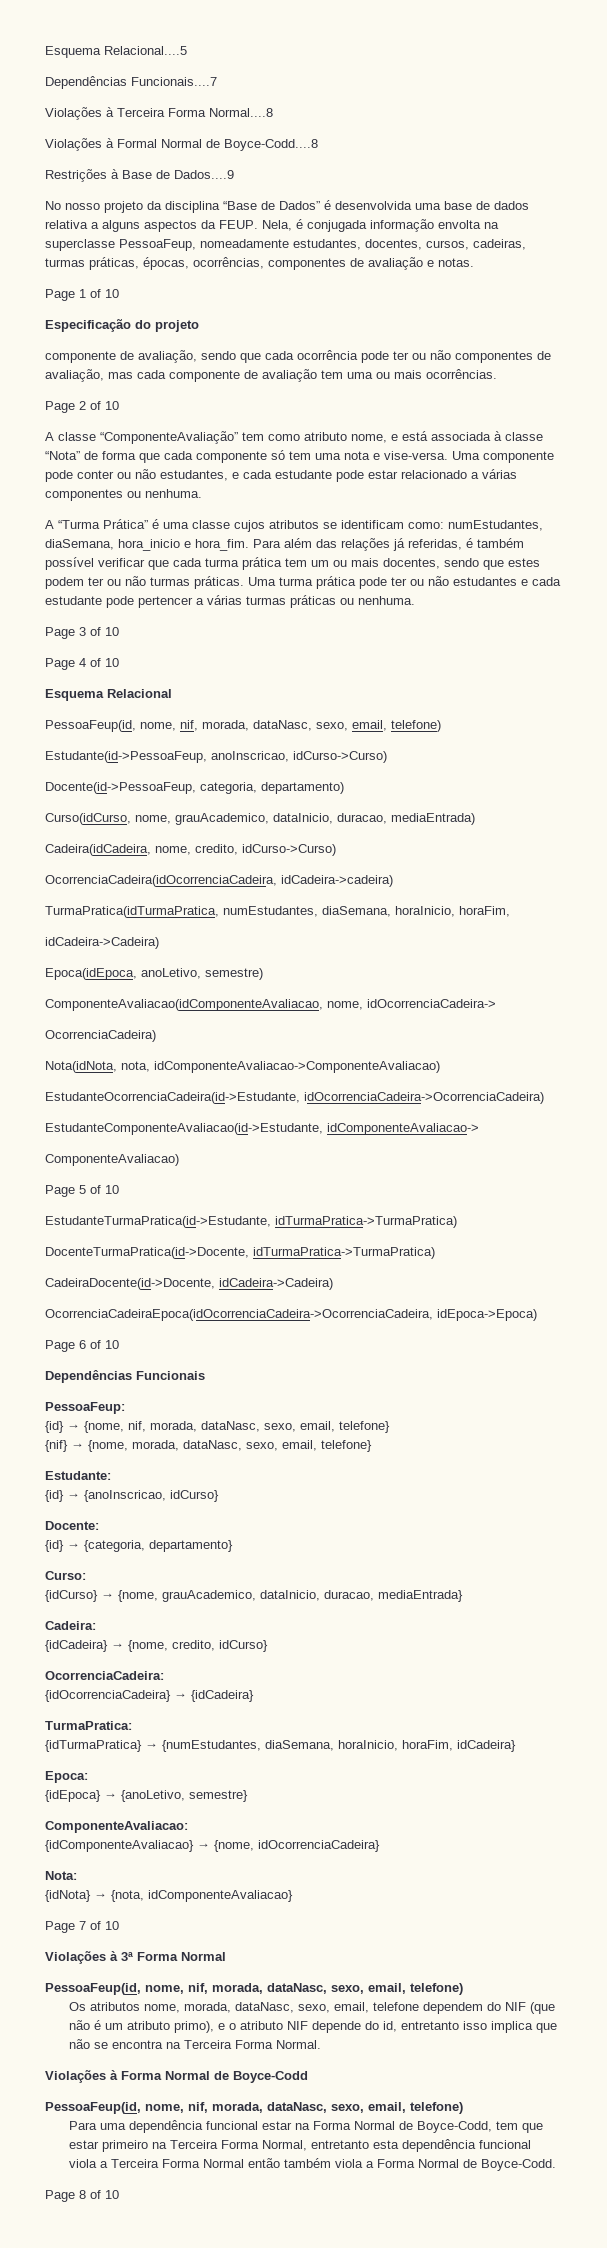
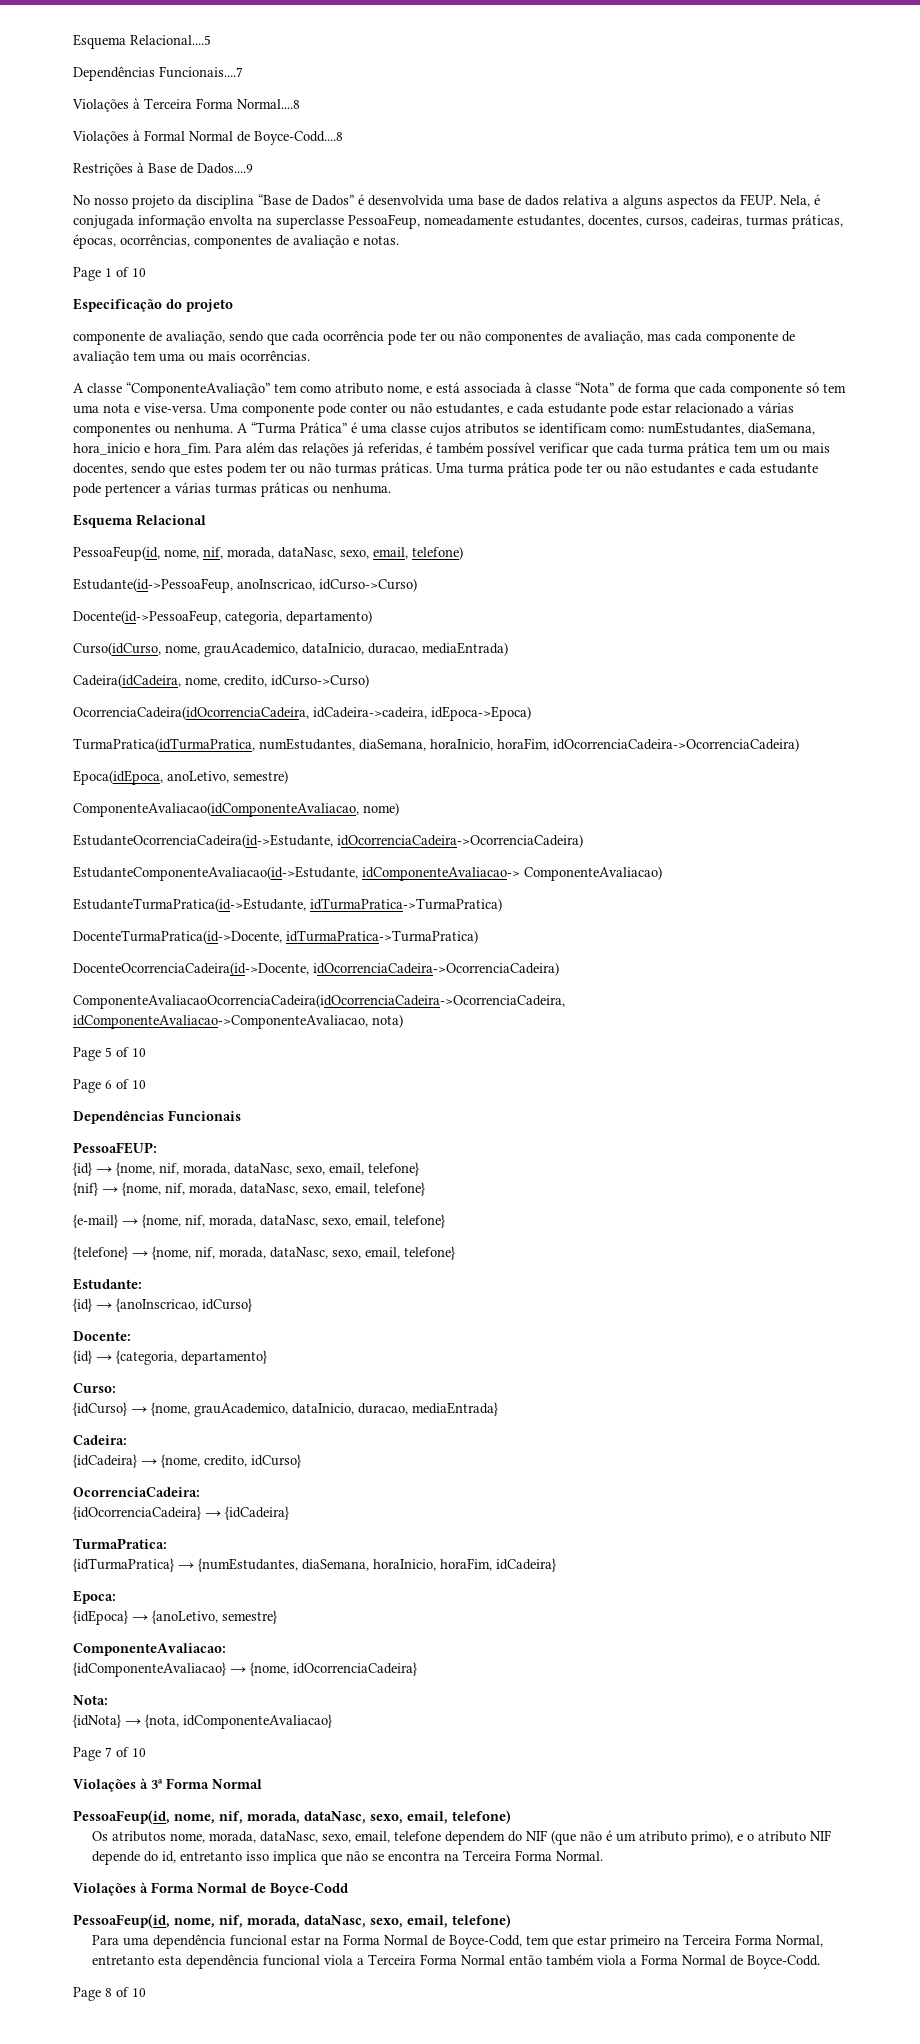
[45,401,119,413] // Page 2 of 10 -> (310, 355) none
(202, 493) // -> (233, 428) none
[45,627,119,639] [45,658,119,670] // Page 3 of 10 // Page 4 of 10 -> (391, 488) none
[281,875,393,887] idCadeira->cadeira) -> [313,706,531,721] idCadeira->cadeira, idEpoca->Epoca)
[45,937,159,949] // idCadeira->Cadeira) -> [553,738,799,752] idOcorrenciaCadeira->OcorrenciaCadeira)
[327,999,496,1010] [45,1030,156,1042] [45,1061,440,1073] nome, idOcorrenciaCadeira-> // OcorrenciaCadeira) // Nota(idNota, nota, idComponenteAvaliacao->ComponenteAvaliacao) -> [363,802,399,816] nome)
(479, 1129) // -> (520, 874) none
[45,1185,119,1197] // Page 5 of 10 -> (662, 873) none
[45,1278,333,1290] [45,1309,537,1321] CadeiraDocente(id->Docente, idCadeira->Cadeira) // OcorrenciaCadeiraEpoca(idOcorrenciaCadeira->OcorrenciaCadeira, idEpoca->Epoca) -> [73,962,559,976] [73,994,565,1009] [73,1014,403,1029] [73,1047,146,1061] DocenteOcorrenciaCadeira(id->Docente, idOcorrenciaCadeira->OcorrenciaCadeira) // ComponenteAvaliacaoOcorrenciaCadeira(idOcorrenciaCadeira->OcorrenciaCadeira, idComponenteAvaliacao->ComponenteAvaliacao, nota) // Page 5 of 10
[45,1402,125,1414] PessoaFeup: -> [73,1142,157,1154] PessoaFEUP:
(128, 1446) none -> [165,1182,425,1196] [73,1214,445,1228] [73,1246,215,1260] nif, morada, dataNasc, sexo, email, telefone} // {e-mail} → {nome, nif, morada, dataNasc, sexo, email, telefone} // {telefone} → {nome, nif,

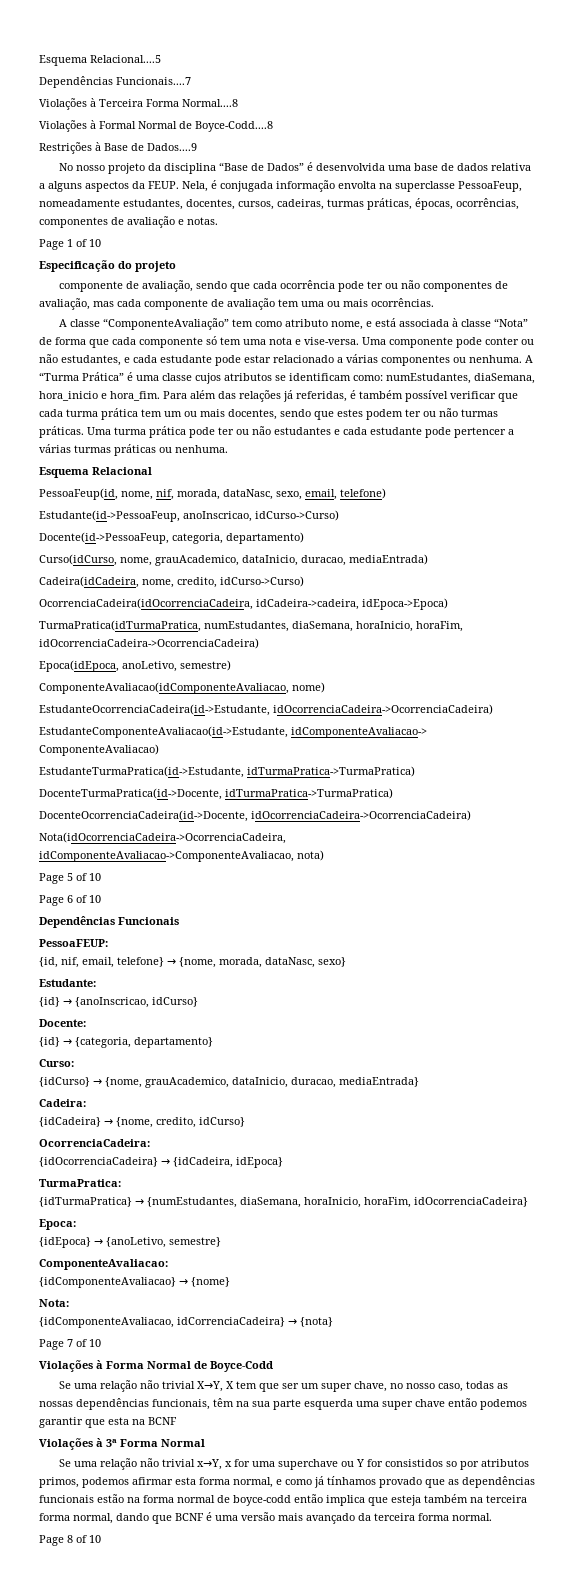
[73,994,565,1009] ComponenteAvaliacaoOcorrenciaCadeira(idOcorrenciaCadeira->OcorrenciaCadeira, -> [39,832,286,844] Nota(idOcorrenciaCadeira->OcorrenciaCadeira,
[73,1162,419,1176] [73,1182,425,1196] [73,1214,445,1228] [73,1246,455,1260] {id} → {nome, nif, morada, dataNasc, sexo, email, telefone} // {nif} → {nome, nif, morada, dataNasc, sexo, email, telefone} // {e-mail} → {nome, nif, morada, dataNasc, sexo, email, telefone} // {telefone} → {nome, nif, morada, dataNasc, sexo, email, telefone} -> [39,957,346,968] {id, nif, email, telefone} → {nome, morada, dataNasc, sexo}
[225,1506,289,1520] {idCadeira} -> [173,1157,283,1168] {idCadeira, idEpoca}
[496,1558,556,1572] idCadeira} -> [414,1197,528,1207] idOcorrenciaCadeira}
[250,1662,417,1676] {nome, idOcorrenciaCadeira} -> [191,1277,230,1287] {nome}
[73,1714,332,1729] {idNota} → {nota, idComponenteAvaliacao} -> [39,1317,333,1328] {idComponenteAvaliacao, idCorrenciaCadeira} → {nota}
[73,1778,262,1792] [73,1810,511,1824] [92,1830,832,1845] [92,1850,604,1865] // Violações à 3ª Forma Normal // PessoaFeup(id, nome, nif, morada, dataNasc, sexo, email, telefone) // Os atributos nome, morada, dataNasc, sexo, email, telefone dependem do NIF (que não é um atributo primo), e o atributo NIF depende do id, entretanto isso implica que não se encontra na Terceira Forma Normal. -> (101, 1343) none
[73,1914,511,1928] [92,1934,824,1949] [92,1954,821,1969] PessoaFeup(id, nome, nif, morada, dataNasc, sexo, email, telefone) // Para uma dependência funcional estar na Forma Normal de Boyce-Codd, tem que estar primeiro na Terceira Forma Normal, entretanto esta dependência funcional viola a Terceira Forma Normal então também viola a Forma Normal de Boyce-Codd. -> [59,1380,509,1392] [39,1398,527,1410] [39,1417,177,1428] [39,1438,205,1450] [59,1458,530,1470] [39,1476,535,1488] [39,1494,527,1506] [39,1512,492,1524] Se uma relação não trivial X→Y, X tem que ser um super chave, no nosso caso, todas as nossas dependências funcionais, têm na sua parte esquerda uma super chave então podemos garantir que esta na BCNF // Violações à 3ª Forma Normal // Se uma relação não trivial x→Y, x for uma superchave ou Y for consistidos so por atributos primos, podemos afirmar esta forma normal, e como já tínhamos provado que as dependências funcionais estão na forma normal de boyce-codd então implica que esteja também na terceira forma normal, dando que BCNF é uma versão mais avançado da terceira forma normal.

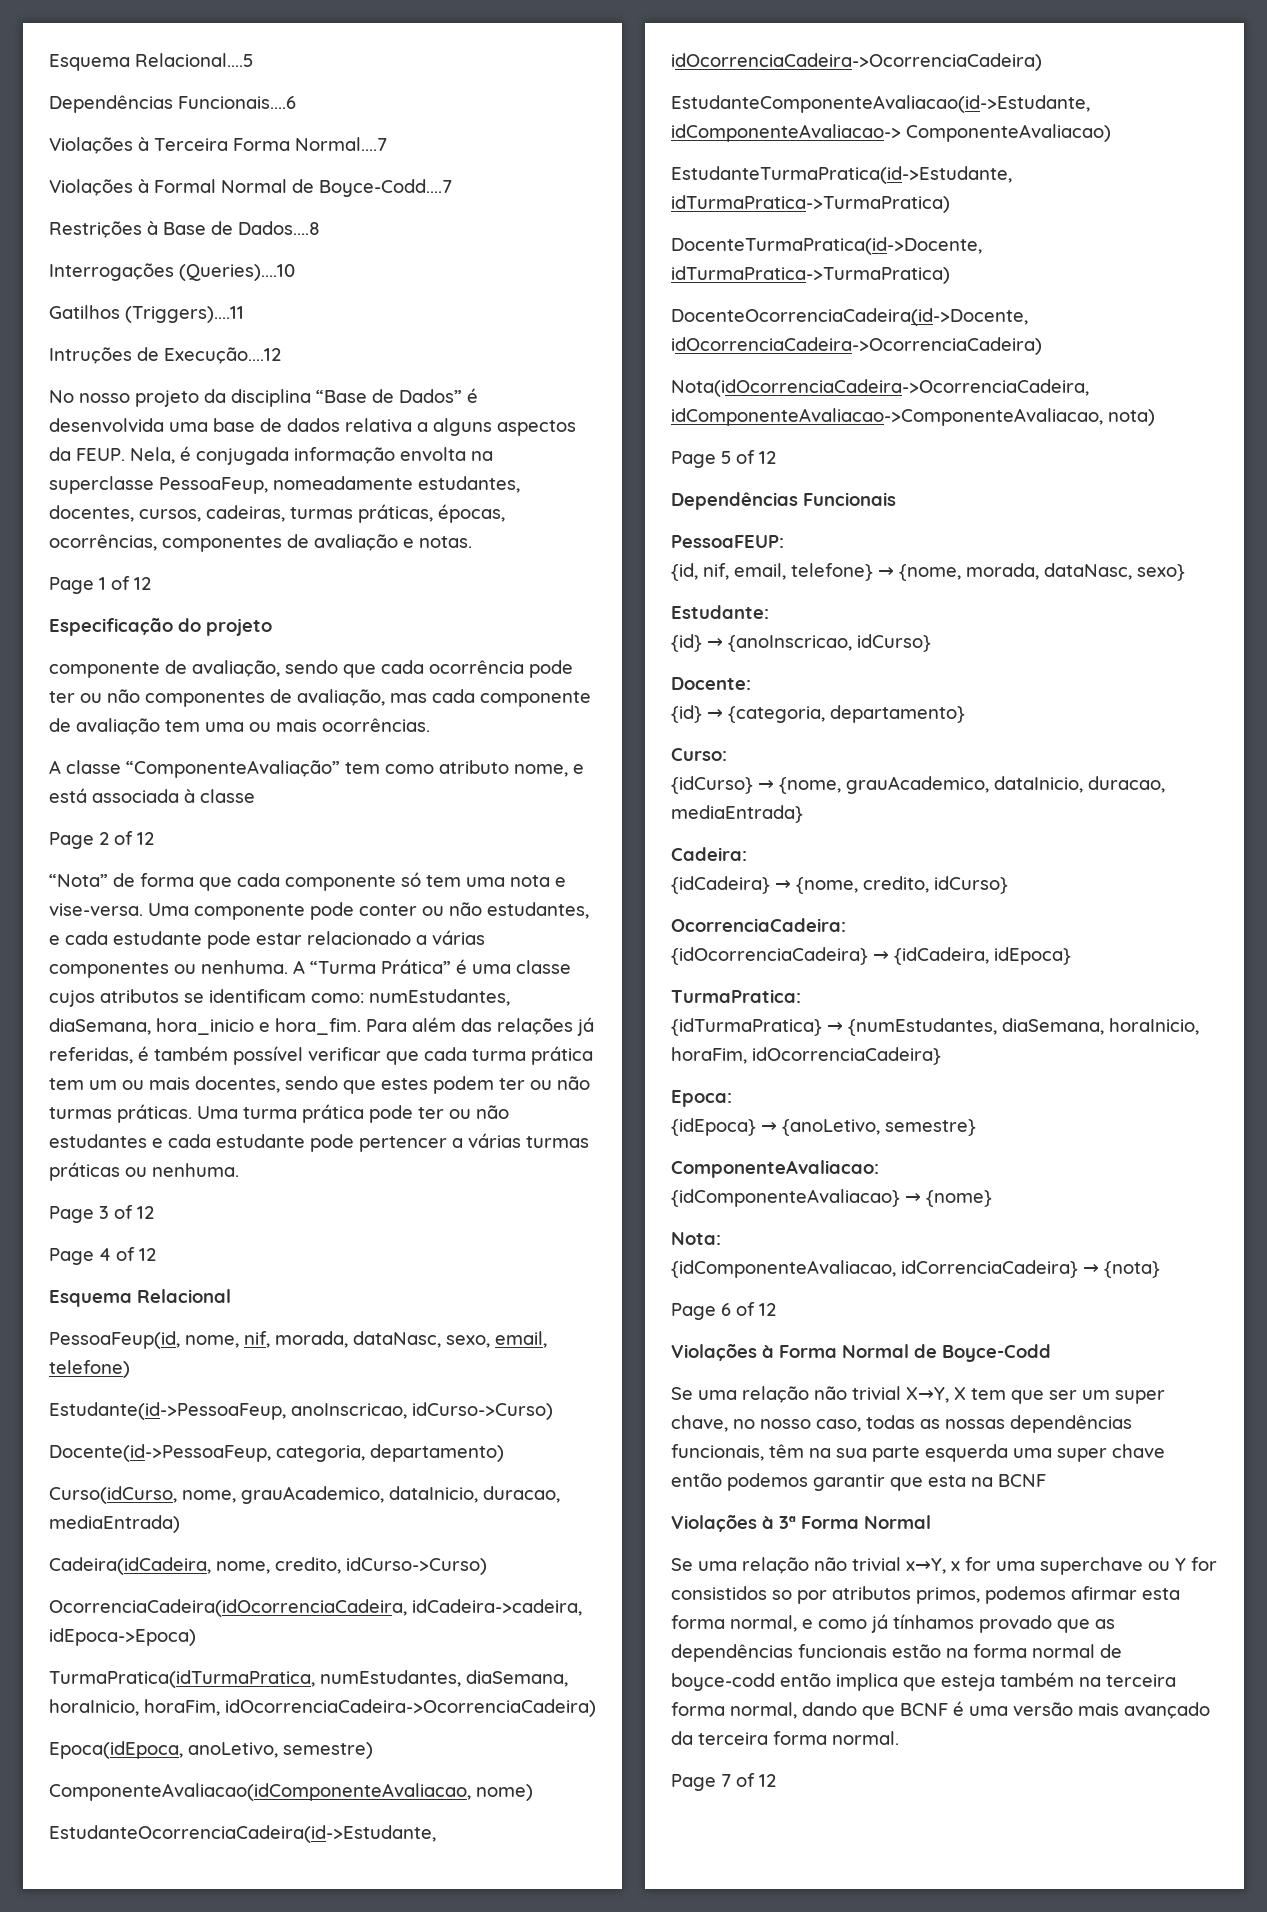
[116,77,191,85] Funcionais....7 -> [178,96,296,109] Funcionais....6
[182,99,238,107] Normal....8 -> [295,137,387,151] Normal....7
[195,121,273,132] Boyce-Codd....8 -> [319,179,452,197] Boyce-Codd....7
[147,143,197,151] Dados....9 -> [238,221,320,235] [49,263,295,281] [49,305,244,323] [49,347,281,364] Dados....8 // Interrogações (Queries)....10 // Gatilhos (Triggers)....11 // Intruções de Execução....12
[89,239,101,247] 10 -> [134,577,151,590] 12
(492, 323) none -> [49,831,154,849] // Page 2 of 12 //
(228, 449) none -> [49,1205,154,1223] [49,1247,156,1265] // Page 3 of 12 // Page 4 of 12
[89,873,101,881] [39,895,101,906] 10 // Page 6 of 10 -> [759,451,776,464] 12
[67,1339,101,1347] 7 of 10 -> [721,1302,776,1316] 6 of 12
[67,1535,101,1543] 8 of 10 -> [721,1773,776,1787] 7 of 12

